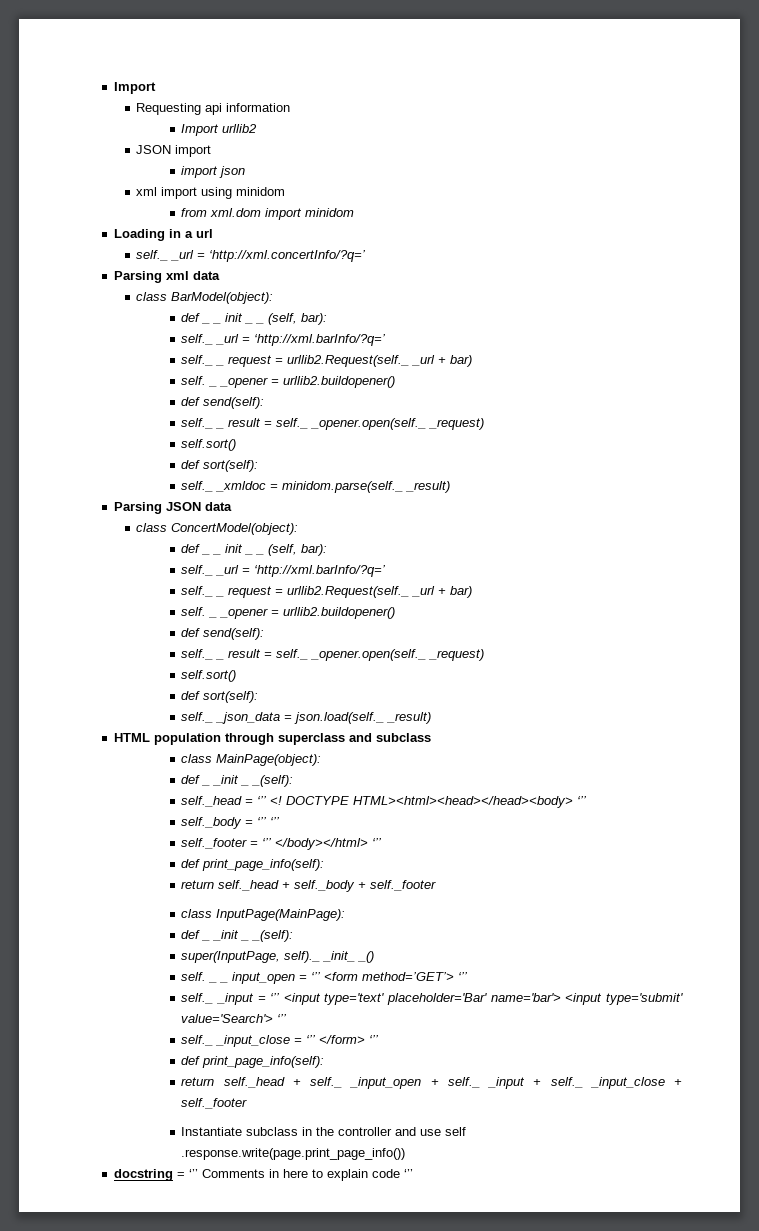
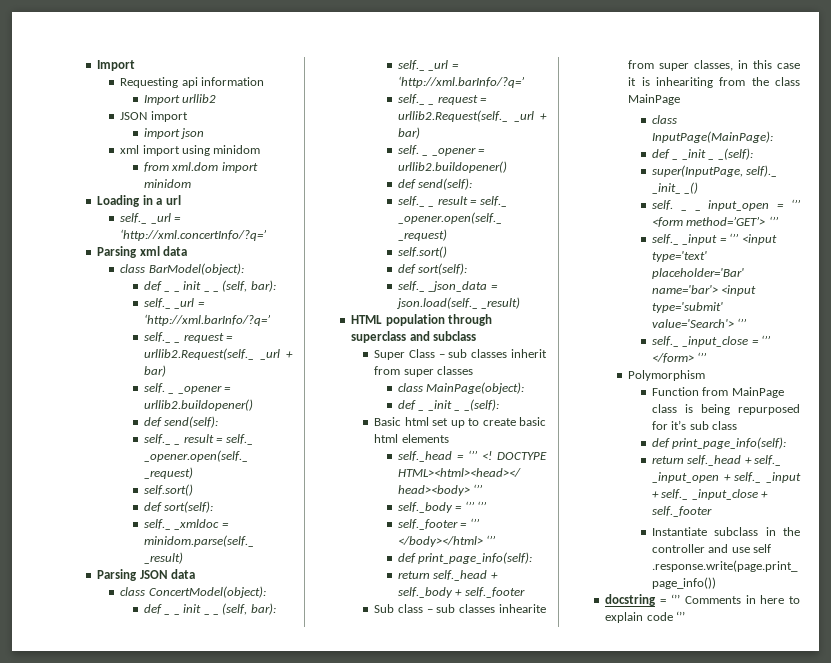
(431, 737) none -> [374,349,547,360] [374,366,473,377] // Super Class – sub classes inherit from super classes
(294, 781) none -> [374,417,546,428] [374,434,449,443] // Basic html set up to create basic html elements
(437, 885) none -> [374,604,546,613] [628,60,800,71] [628,77,800,88] [628,94,681,105] // Sub class – sub classes inhearite from super classes, in this case it is inheariting from the class MainPage
(380, 1039) none -> [628,370,706,381] [652,387,784,398] [652,404,800,415] [652,420,738,430] // Polymorphism // Function from MainPage class is being repurposed for it’s sub class

